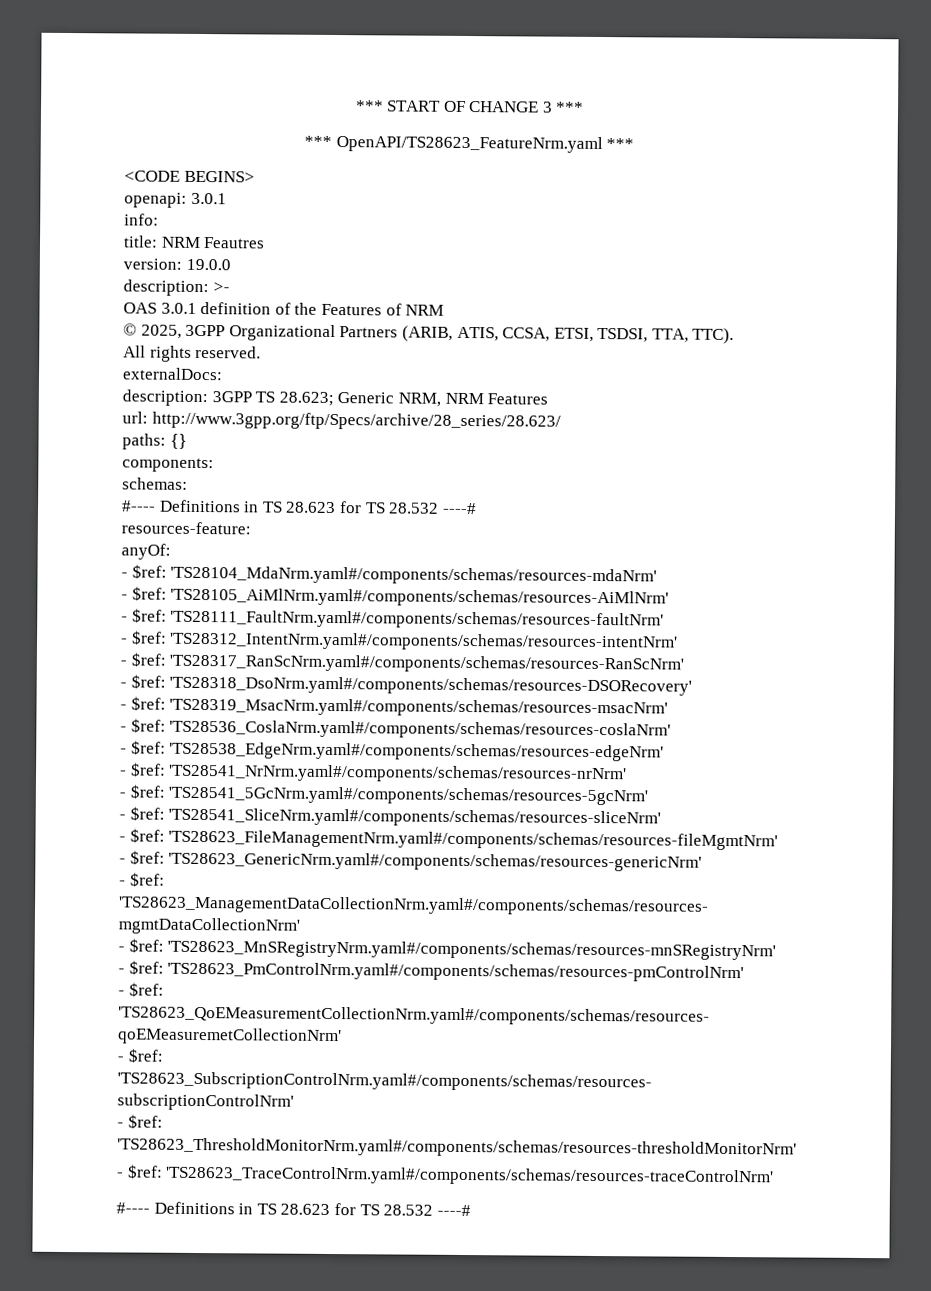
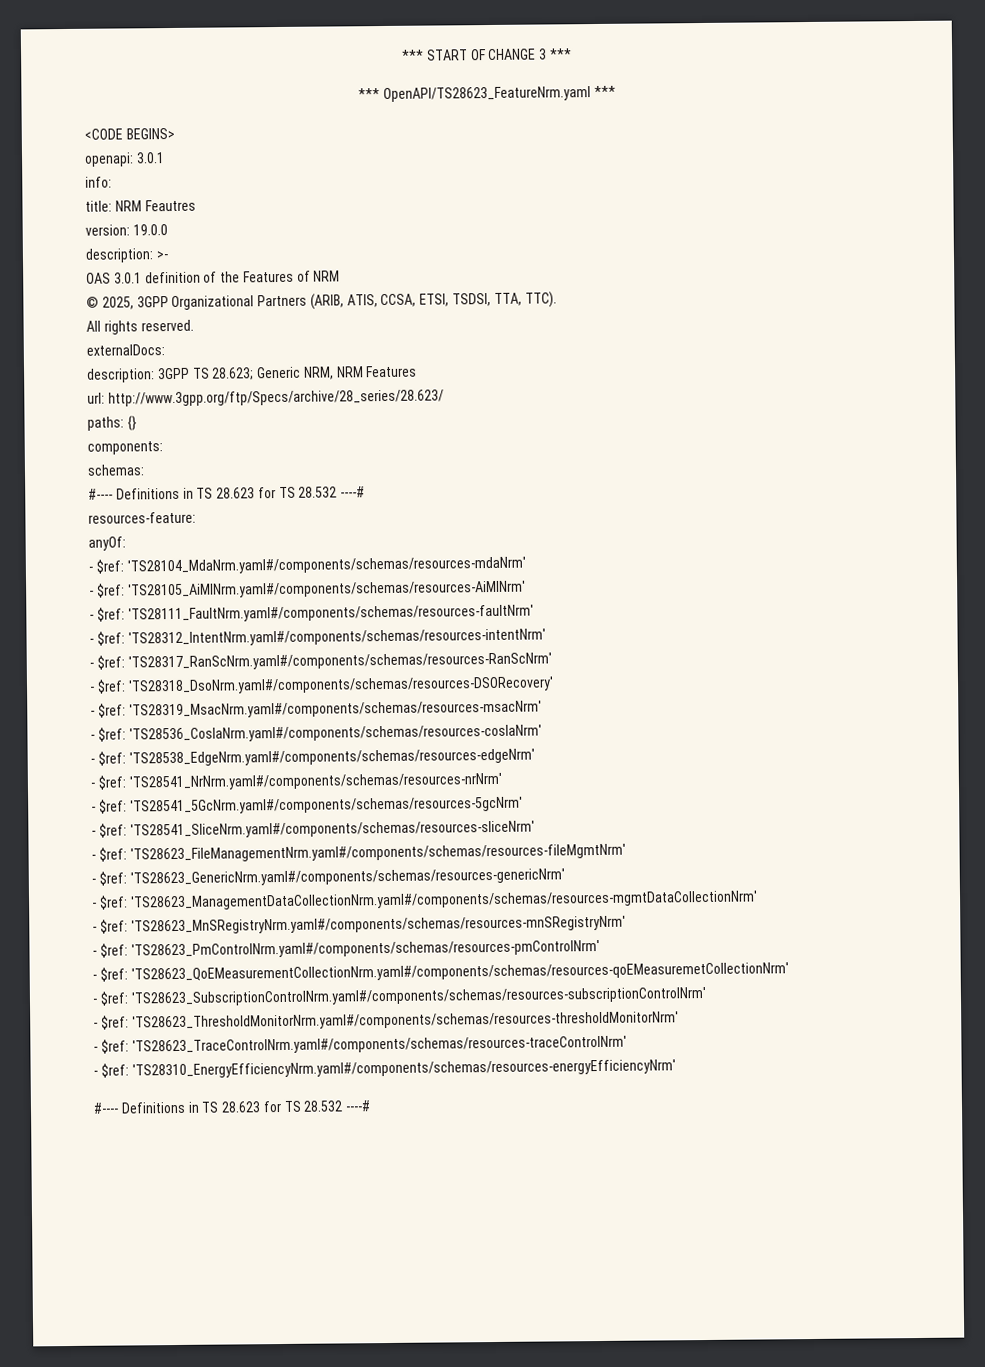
(775, 1176) none -> [93,1059,676,1079] // - $ref: 'TS28310_EnergyEfficiencyNrm.yaml#/components/schemas/resources-energyEfficiencyNrm'

